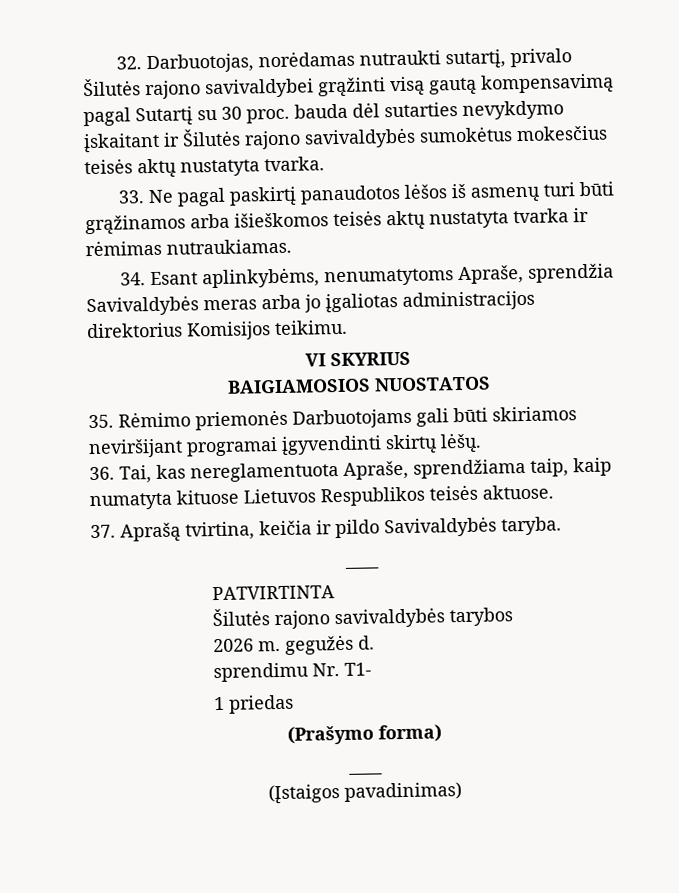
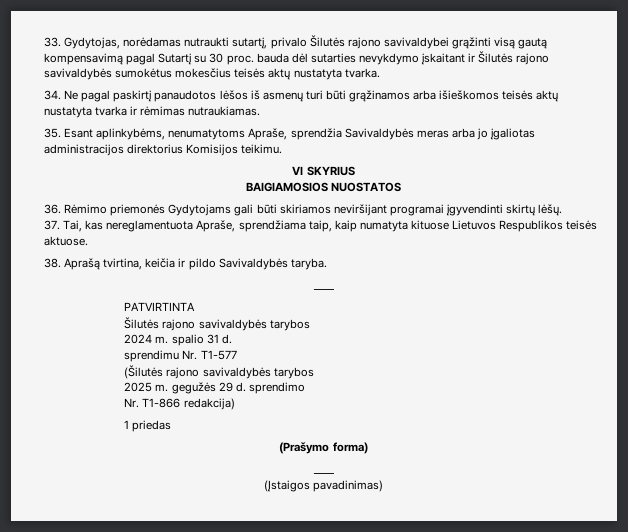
[115,53,254,74] 32. Darbuotojas, -> [44,37,121,49] 33. Gydytojas,
[117,190,145,204] 33. -> [44,90,61,100] 34.
[119,272,146,286] 34. -> [44,128,61,138] 35.
[88,414,114,429] 35. -> [44,204,61,214] 36.
[292,408,412,429] Darbuotojams -> [168,204,232,216] Gydytojams
[89,466,115,481] 36. -> [44,220,60,230] 37.
[90,524,116,539] 37. -> [44,258,61,268] 38.
[213,634,355,655] 2026 m. gegužės -> [124,334,219,346] 2024 m. spalio 31
[344,662,373,676] T1- -> [200,350,237,360] [124,365,314,379] [124,382,305,394] [124,398,235,410] T1-577 // (Šilutės rajono savivaldybės tarybos // 2025 m. gegužės 29 d. sprendimo // Nr. T1-866 redakcija)

